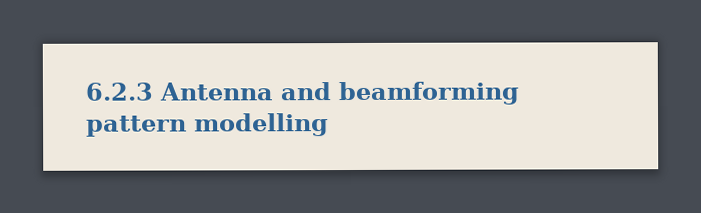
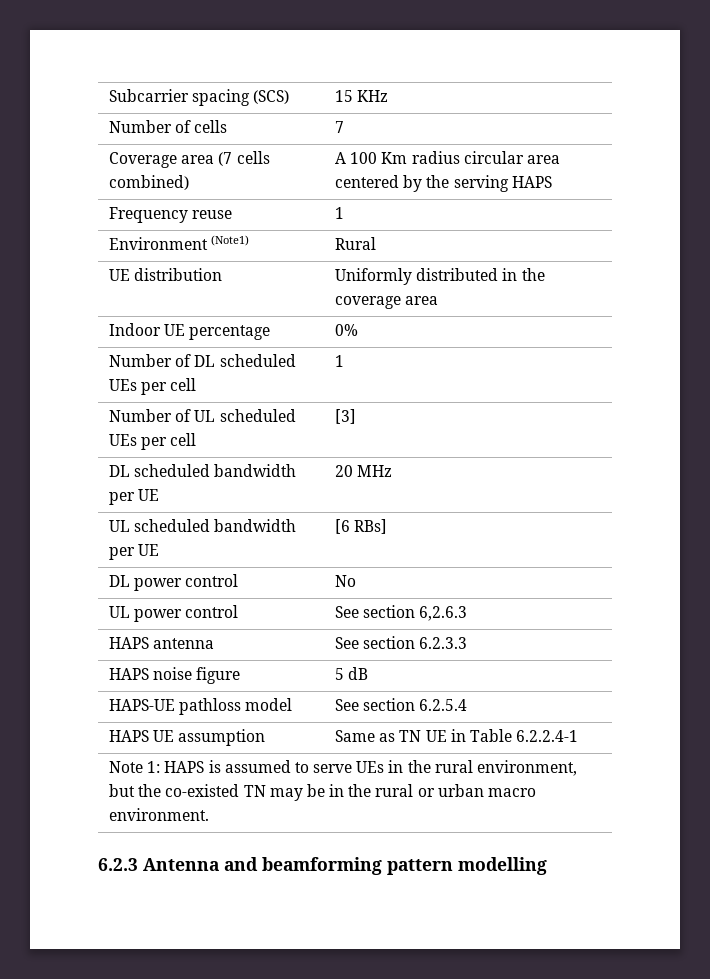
(85, 91) none -> [109,89,290,106] [335,90,389,102] [109,120,228,133] [335,121,345,133] [109,151,270,168] [109,175,190,190] [335,151,560,164] [335,175,552,192] [109,207,233,223] [335,207,345,219] [109,235,250,250] [335,237,377,250] [109,268,223,281] [335,268,545,285] [335,296,439,309] [109,323,271,340] [335,324,359,336] [109,354,296,367] [109,378,197,395] [335,355,345,367] [109,409,296,422] [109,433,197,450] [335,409,357,424] [109,464,297,477] [109,489,160,505] [335,465,393,477] [109,519,297,532] [109,544,160,560] [335,519,388,534] [109,574,239,591] [335,575,357,587] [109,605,239,622] [335,605,468,621] [109,637,215,649] [335,636,468,649] [109,667,241,684] [335,667,369,680] [109,698,293,715] [335,698,468,711] [109,729,266,746] [335,729,579,742] [109,760,578,776] [109,784,537,801] [109,808,210,821] Subcarrier spacing (SCS) | 15 KHz // Number of cells | 7 // Coverage area (7 cells combined) | A 100 Km radius circular area centered by the serving HAPS // Frequency reuse | 1 // Environment (Note1) | Rural // UE distribution | Uniformly distributed in the coverage area // Indoor UE percentage | 0% // Number of DL scheduled UEs per cell | 1 // Number of UL scheduled UEs per cell | [3] // DL scheduled bandwidth per UE | 20 MHz // UL scheduled bandwidth per UE | [6 RBs] // DL power control | No // UL power control | See section 6,2.6.3 // HAPS antenna | See section 6.2.3.3 // HAPS noise figure | 5 dB // HAPS-UE pathloss model | See section 6.2.5.4 // HAPS UE assumption | Same as TN UE in Table 6.2.2.4-1 // Note 1: HAPS is assumed to serve UEs in the rural environment, but the co-existed TN may be in the rural or urban macro environment. //

